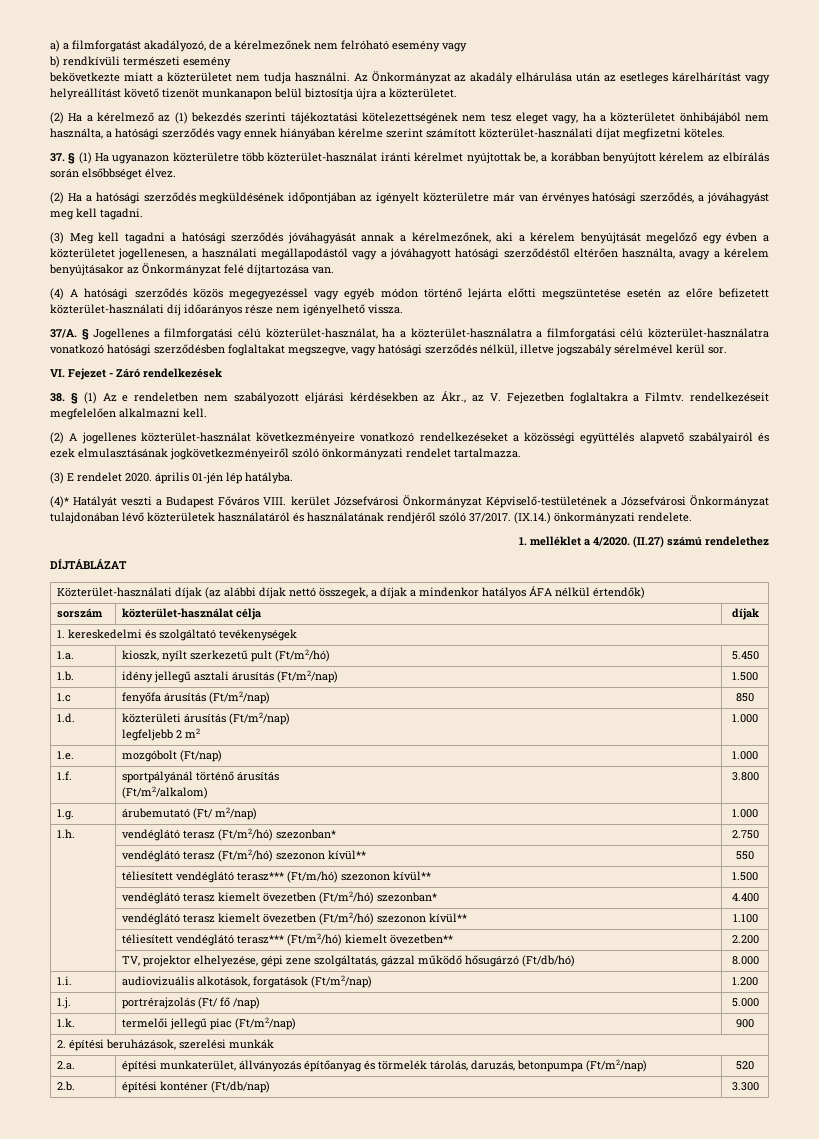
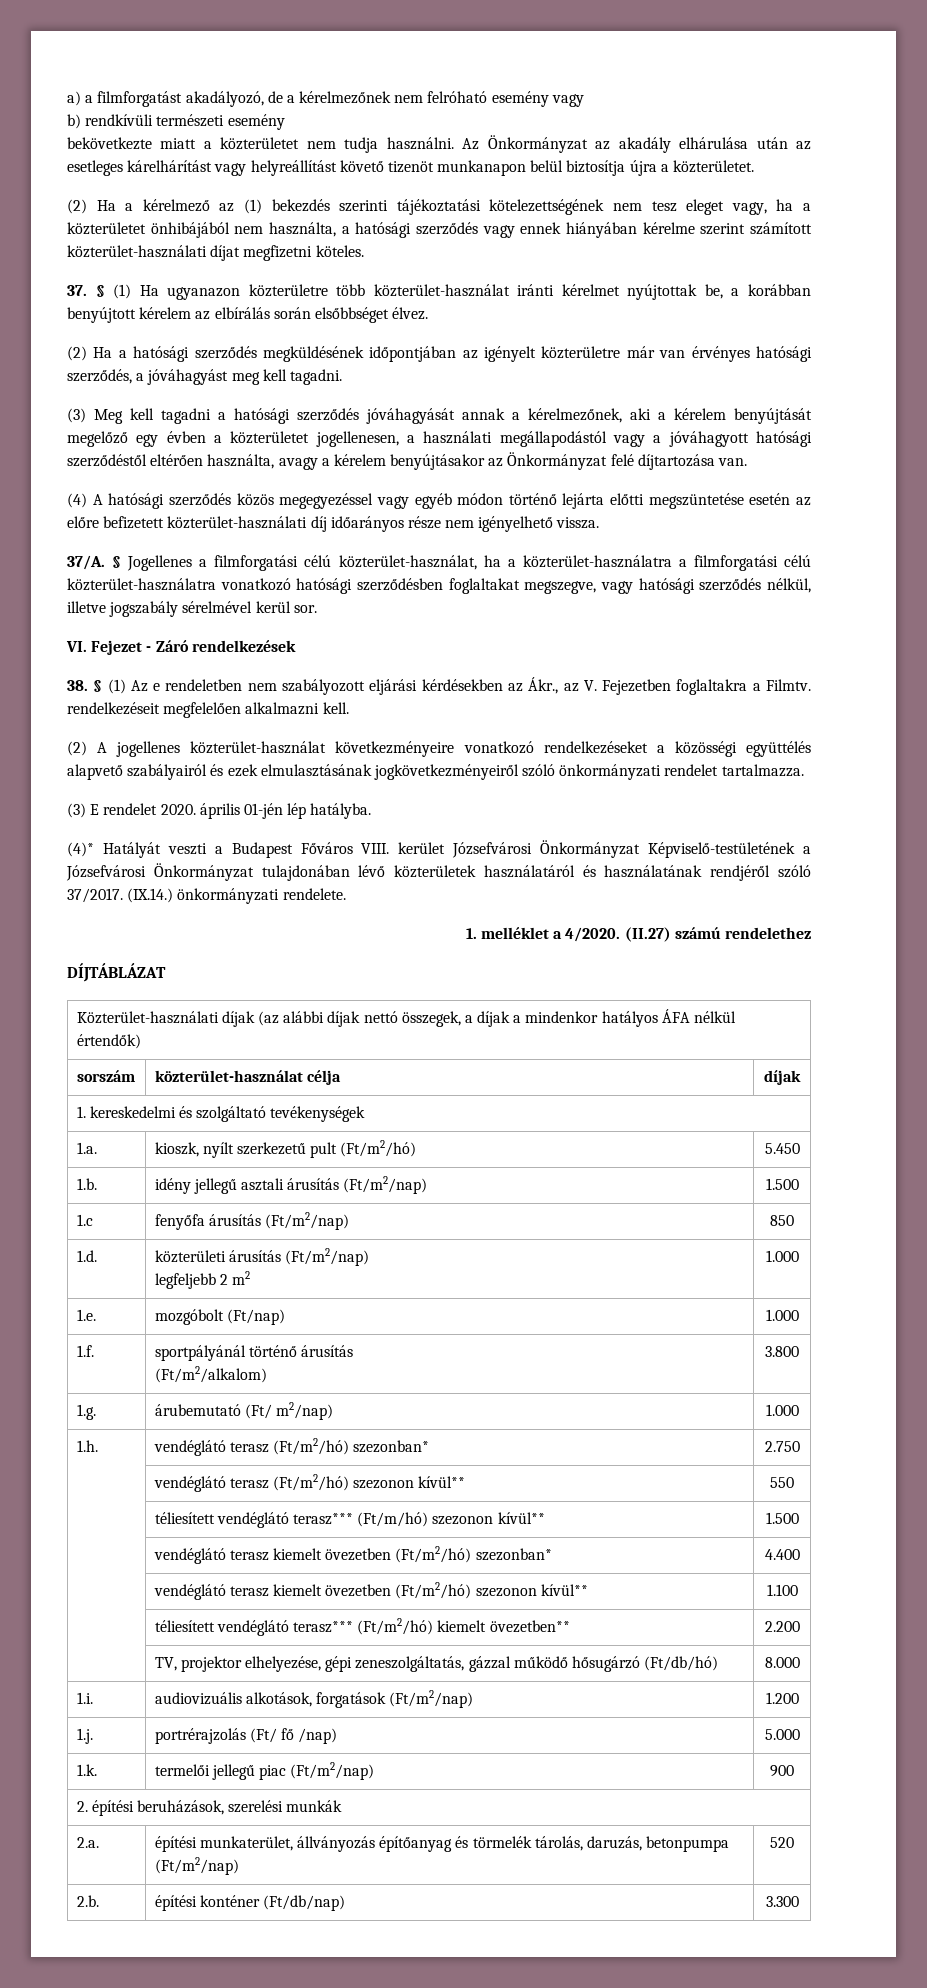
[285,955,378,967] zene szolgáltatás, -> [355,1656,465,1672] zeneszolgáltatás,

